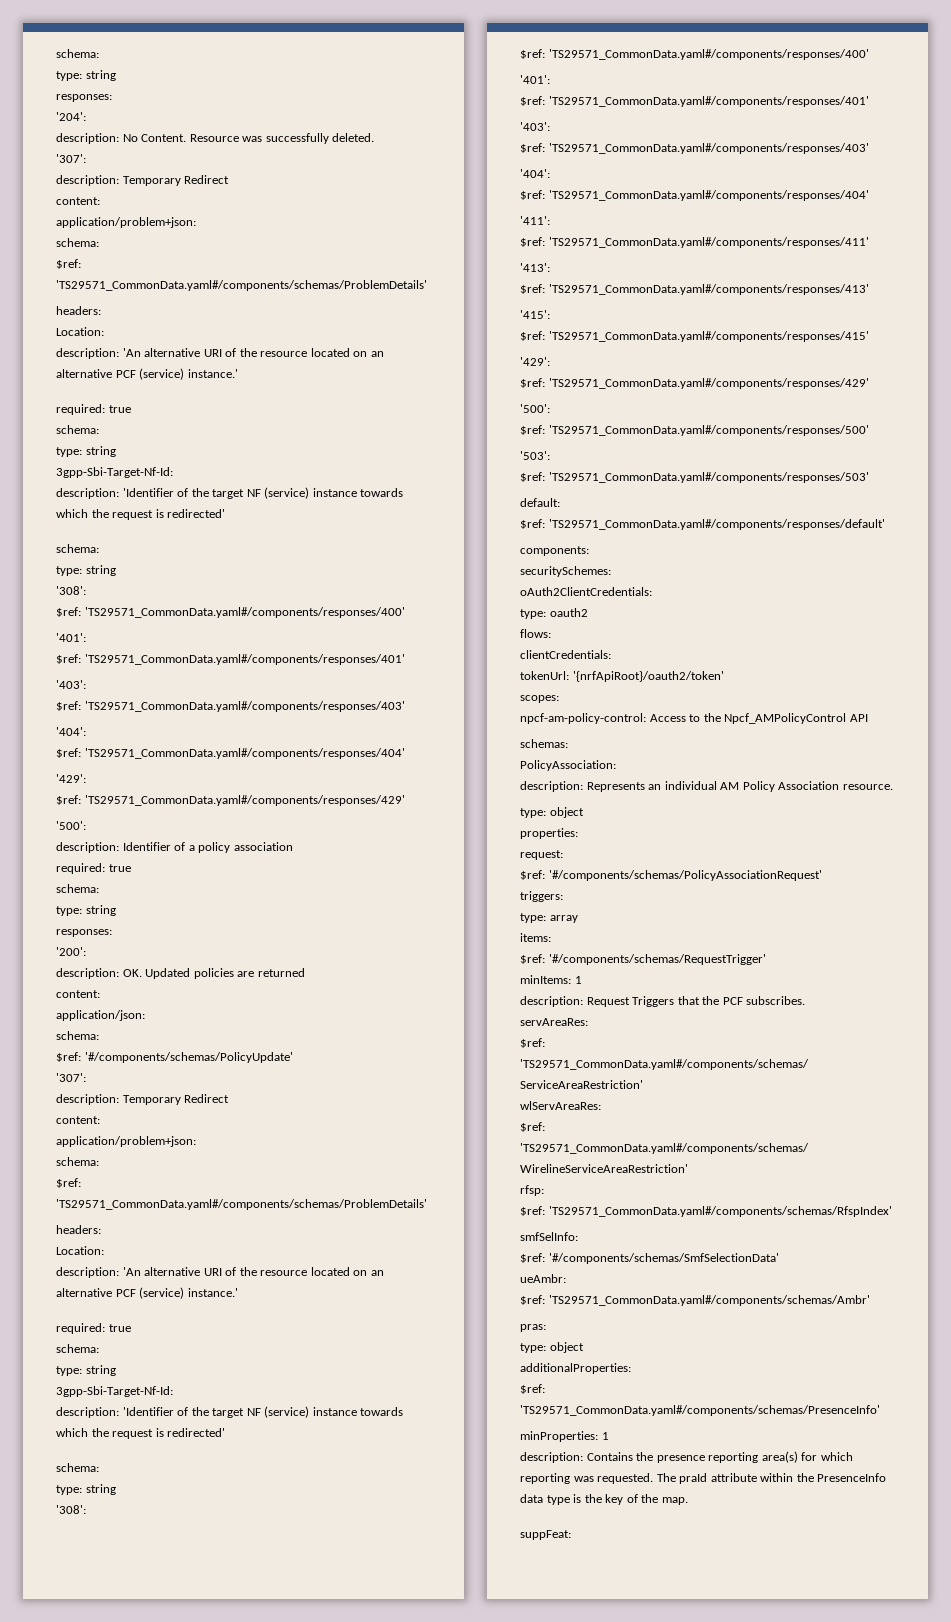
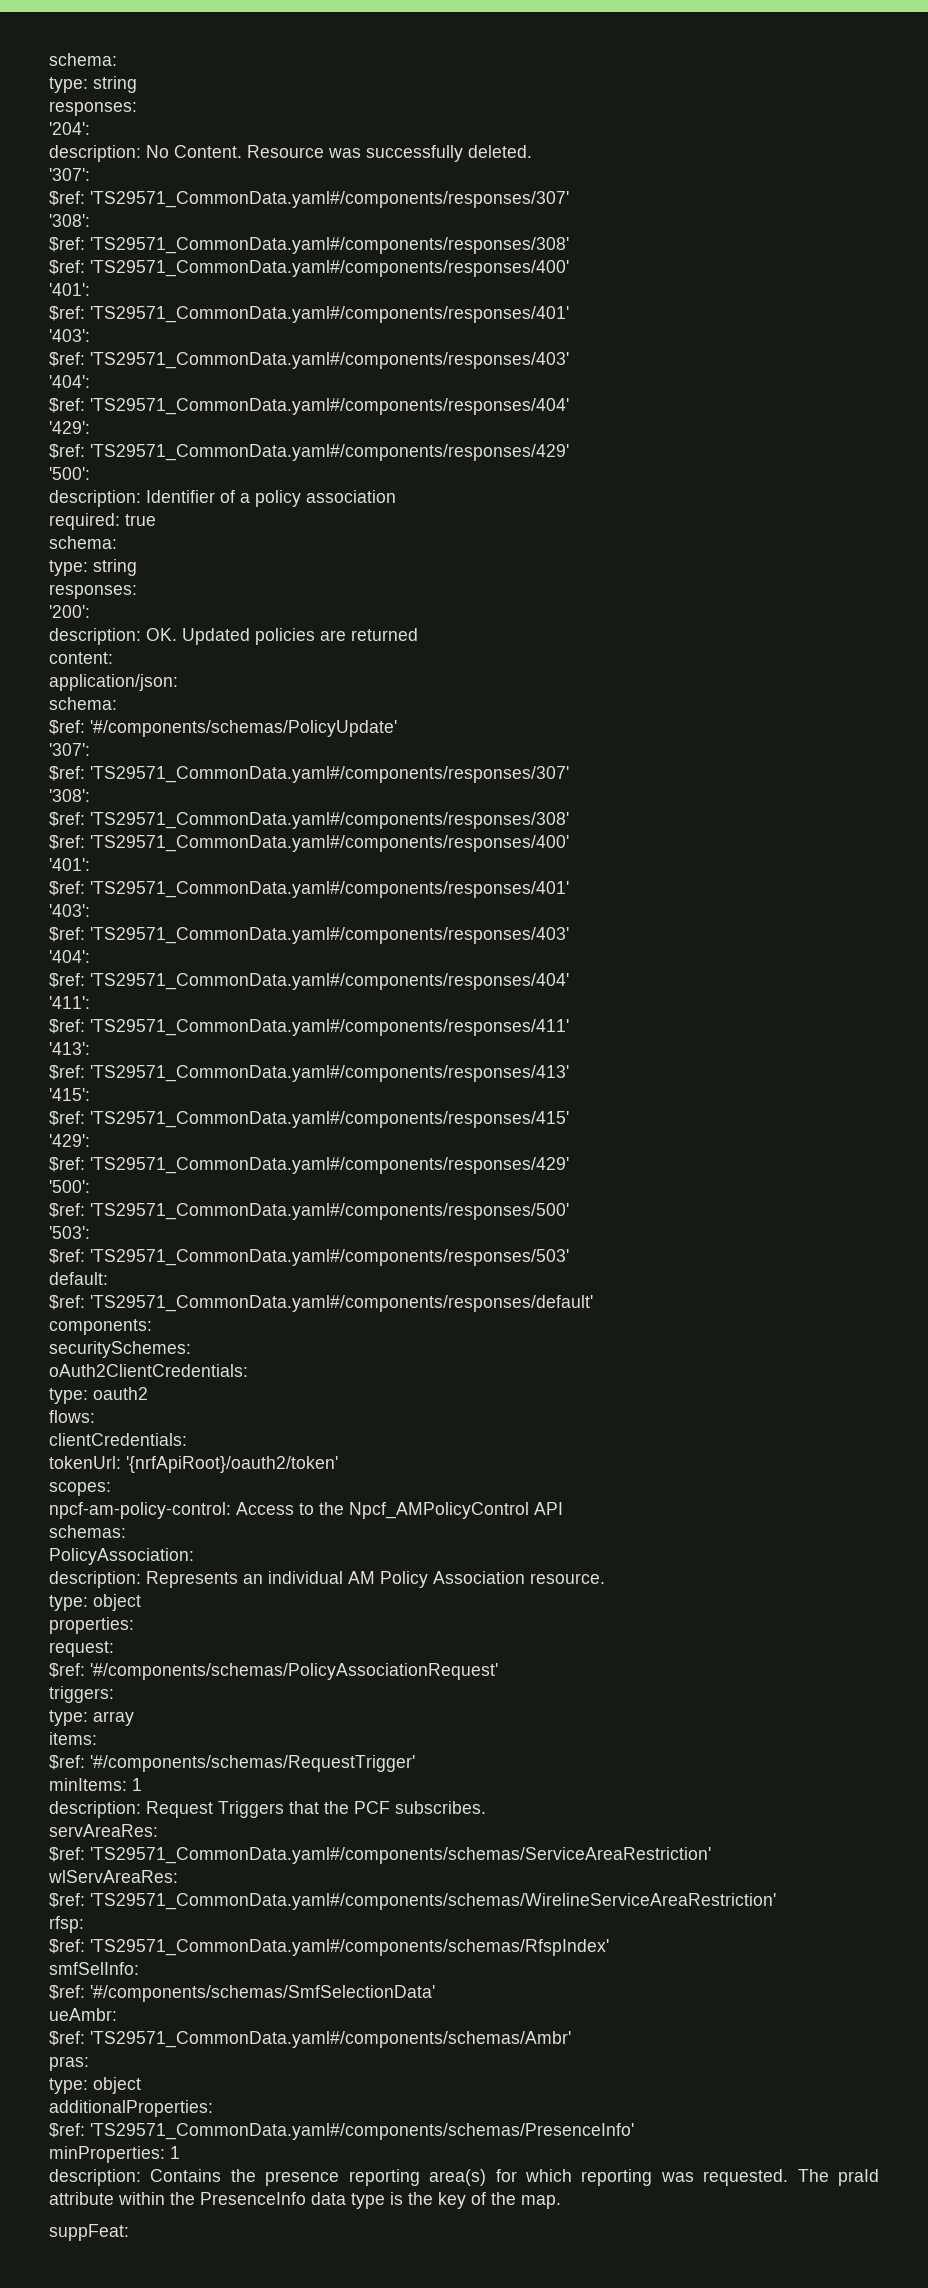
[56,175,230,186] [56,197,100,205] [56,217,196,228] [56,238,99,247] [56,259,81,269] [56,280,427,291] [56,306,101,315] [56,327,104,336] [56,348,384,359] [56,368,238,380] [56,404,131,415] [56,425,99,434] [56,446,116,457] [56,467,173,478] [56,487,404,499] [56,509,226,520] [56,544,99,553] [56,565,116,576] [56,586,86,595] description: Temporary Redirect // content: // application/problem+json: // schema: // $ref: 'TS29571_CommonData.yaml#/components/schemas/ProblemDetails' // headers: // Location: // description: 'An alternative URI of the resource located on an alternative PCF (service) instance.' // required: true // schema: // type: string // 3gpp-Sbi-Target-Nf-Id: // description: 'Identifier of the target NF (service) instance towards which the request is redirected' // schema: // type: string // '308': -> [49,191,569,208] [49,214,90,227] [49,237,569,254] $ref: 'TS29571_CommonData.yaml#/components/responses/307' // '308': // $ref: 'TS29571_CommonData.yaml#/components/responses/308'
[56,1094,230,1105] [56,1116,100,1124] [56,1136,196,1147] [56,1157,99,1166] [56,1178,81,1188] [56,1199,427,1210] [56,1225,101,1234] [56,1246,104,1255] [56,1267,384,1278] [56,1287,238,1299] [56,1323,131,1334] [56,1344,99,1353] [56,1365,116,1376] [56,1386,173,1397] [56,1406,404,1418] [56,1428,226,1439] [56,1463,99,1472] [56,1484,116,1495] [56,1505,86,1514] description: Temporary Redirect // content: // application/problem+json: // schema: // $ref: 'TS29571_CommonData.yaml#/components/schemas/ProblemDetails' // headers: // Location: // description: 'An alternative URI of the resource located on an alternative PCF (service) instance.' // required: true // schema: // type: string // 3gpp-Sbi-Target-Nf-Id: // description: 'Identifier of the target NF (service) instance towards which the request is redirected' // schema: // type: string // '308': -> [49,766,569,783] [49,789,90,802] [49,812,569,829] $ref: 'TS29571_CommonData.yaml#/components/responses/307' // '308': // $ref: 'TS29571_CommonData.yaml#/components/responses/308'

